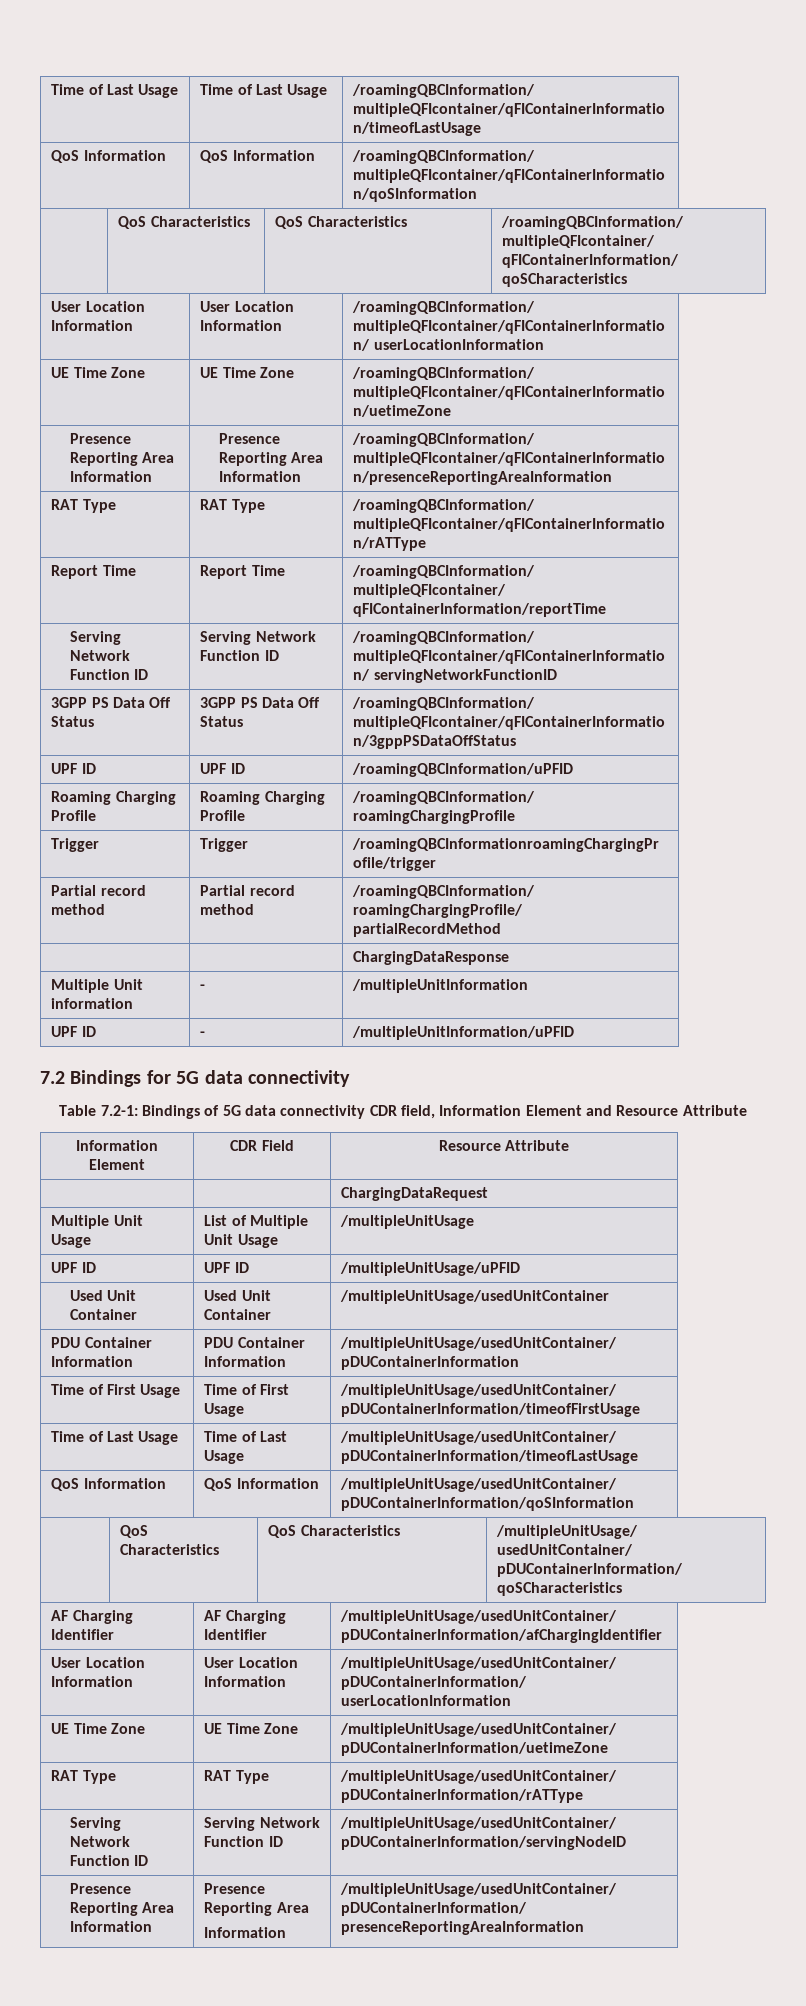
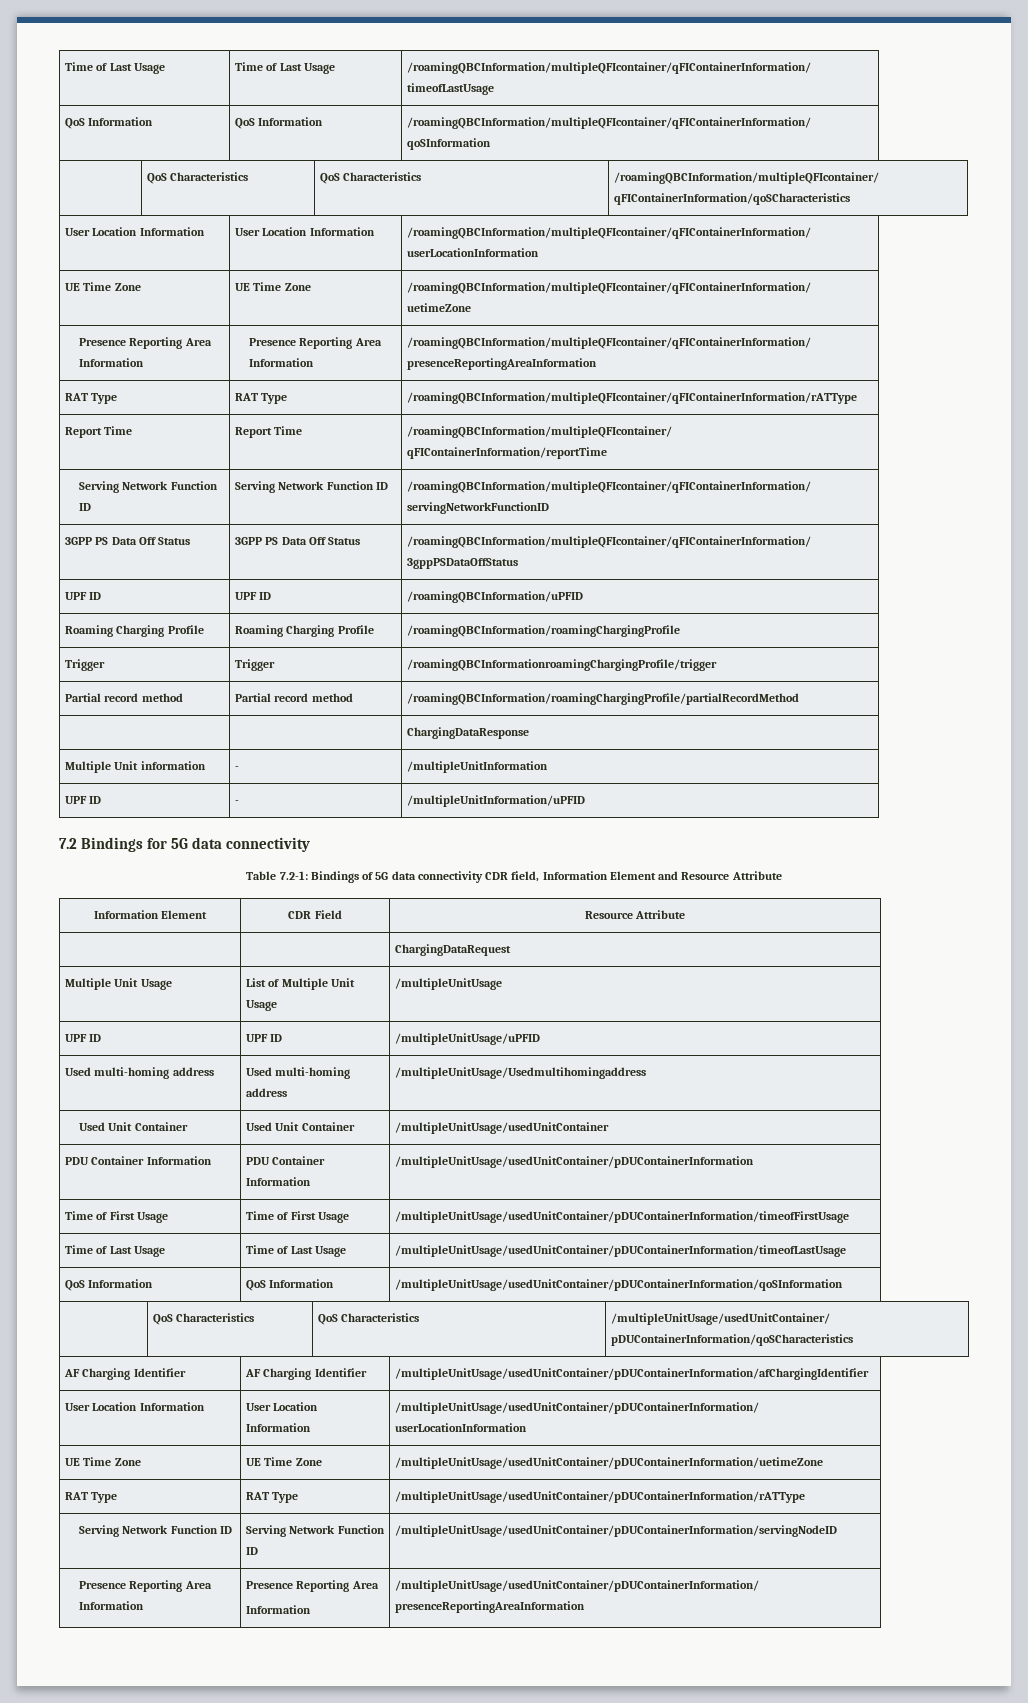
(521, 1269) none -> [65,1067,214,1079] [246,1067,351,1079] [246,1088,288,1097] [395,1067,647,1079] // Used multi-homing address | Used multi-homing address | /multipleUnitUsage/Usedmultihomingaddress

